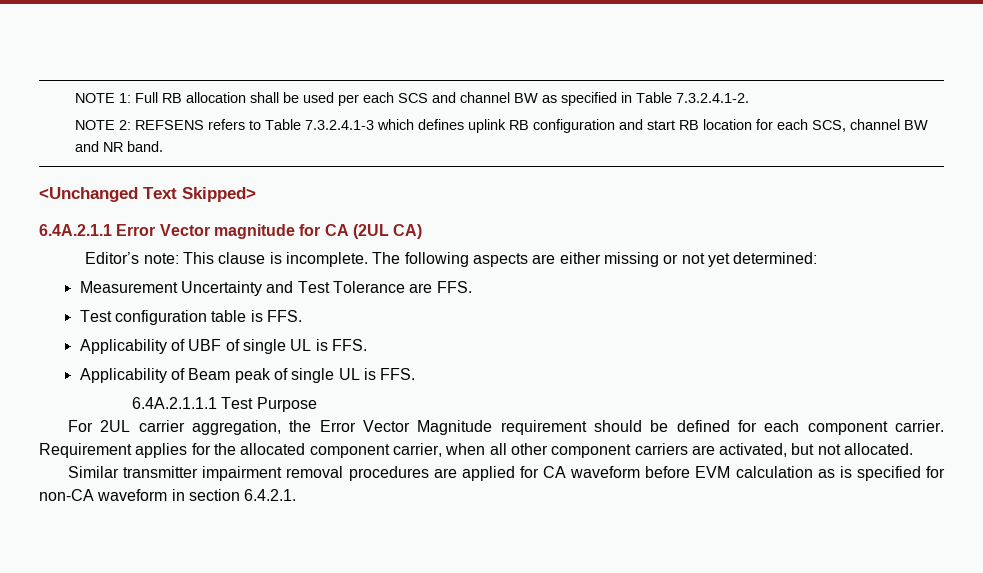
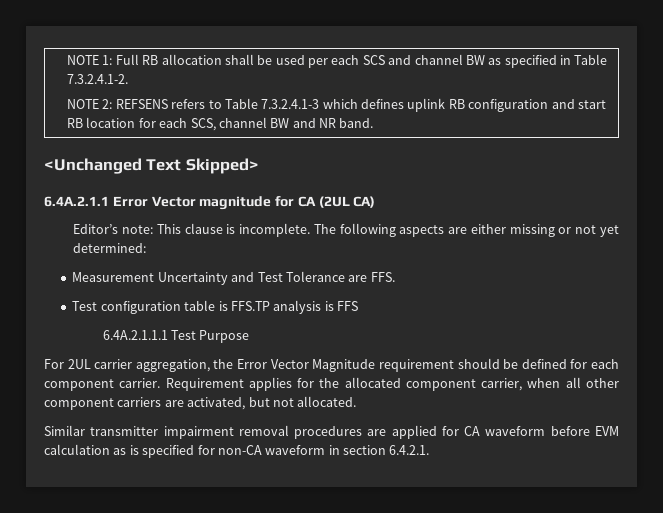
[267,310,303,322] [79,339,368,354] [79,368,416,383] FFS. // Applicability of UBF of single UL is FFS. // Applicability of Beam peak of single UL is FFS. -> [230,300,359,314] FFS.TP analysis is FFS

